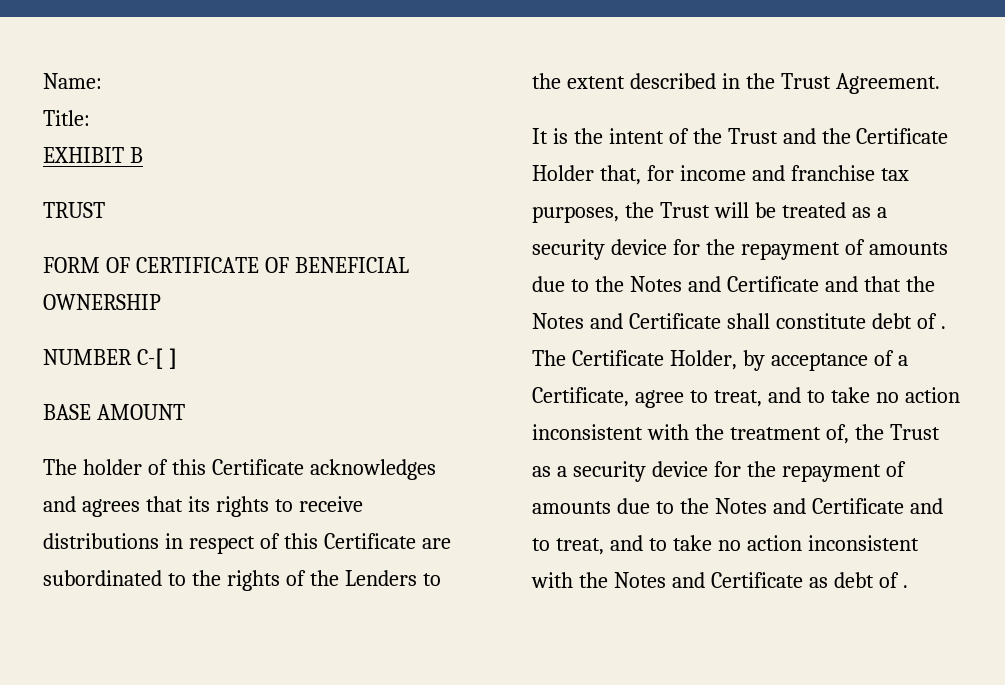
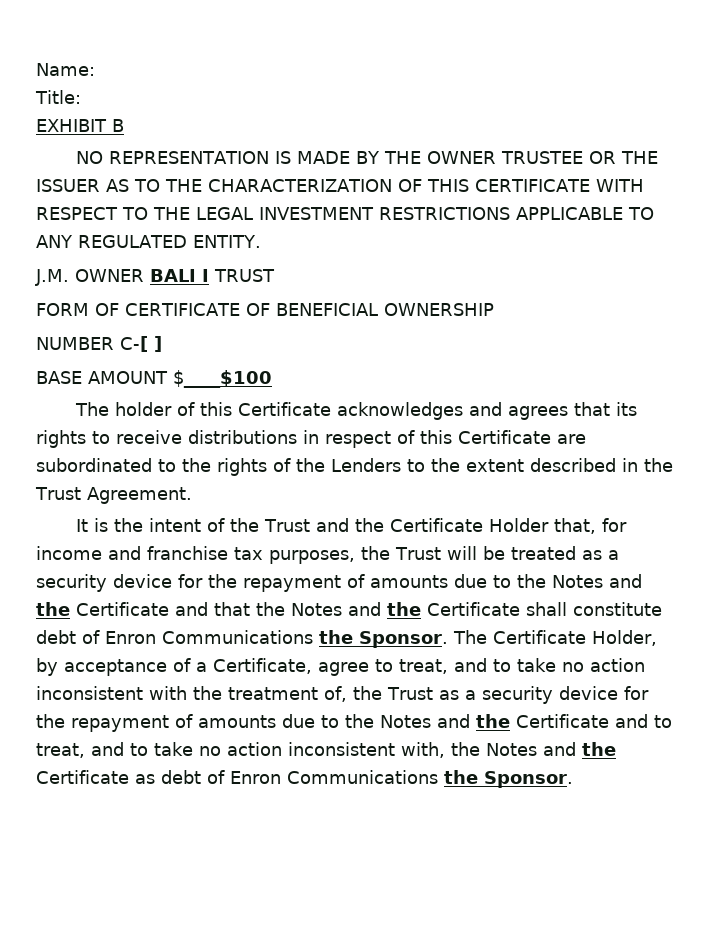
(143, 155) none -> [76,151,659,164] [36,179,644,192] [36,207,654,220] [36,235,261,248] [35,269,209,286] NO REPRESENTATION IS MADE BY THE OWNER TRUSTEE OR THE ISSUER AS TO THE CHARACTERIZATION OF THIS CERTIFICATE WITH RESPECT TO THE LEGAL INVESTMENT RESTRICTIONS APPLICABLE TO ANY REGULATED ENTITY. // J.M. OWNER BALI I
(185, 412) none -> [173,370,272,388] $____$100
(721, 284) none -> [36,602,70,616] the
(623, 321) none -> [387,602,421,616] the
[940,326,946,329] . -> [105,630,448,648] Enron Communications the Sponsor.
(806, 506) none -> [476,714,510,728] the
[531,572,705,588] with the Notes and -> [401,742,616,758] with, the Notes and the
[902,585,908,588] . -> [230,770,573,788] Enron Communications the Sponsor.

